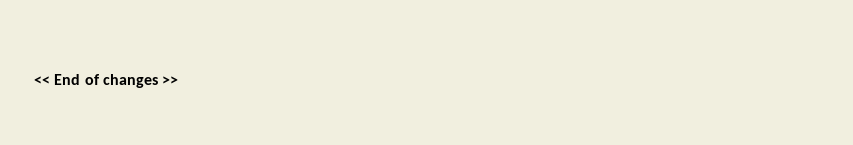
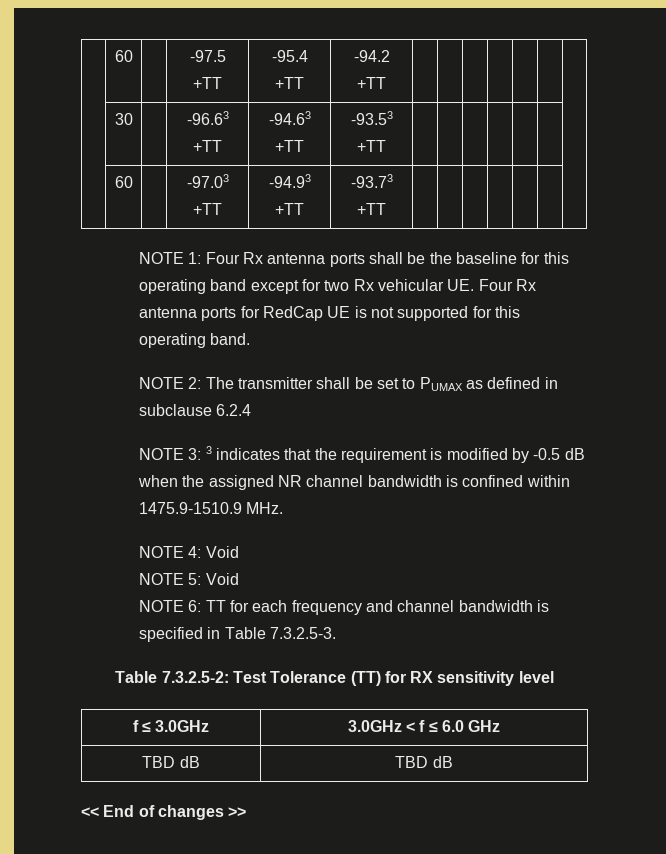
(34, 80) none -> [114,50,133,62] [189,50,226,62] [193,77,222,89] [271,50,308,62] [275,77,304,89] [353,50,390,62] [357,77,386,89] [114,113,133,125] [186,111,229,125] [193,140,222,152] [268,111,311,125] [275,140,304,152] [350,111,393,125] [357,140,386,152] [114,176,133,188] [186,174,229,188] [193,203,222,215] [268,174,311,188] [275,203,304,215] [350,174,393,188] [357,203,386,215] [139,252,569,267] [139,279,537,294] [139,306,521,321] [139,333,251,348] [139,377,558,391] [139,404,252,416] [139,446,585,463] [138,475,570,490] [139,502,284,514] [139,546,239,558] [139,573,239,585] [139,600,550,615] [139,627,337,642] [115,671,554,686] [132,720,210,732] [347,720,501,732] [142,756,200,768] [395,756,453,768] | 60 | | -97.5 +TT | -95.4 +TT | -94.2 +TT | | | | | | | // | 30 | | -96.63 +TT | -94.63 +TT | -93.53 +TT | | | | | | | // | 60 | | -97.03 +TT | -94.93 +TT | -93.73 +TT | | | | | | | // NOTE 1: Four Rx antenna ports shall be the baseline for this operating band except for two Rx vehicular UE. Four Rx antenna ports for RedCap UE is not supported for this operating band. // NOTE 2: The transmitter shall be set to PUMAX as defined in subclause 6.2.4 // NOTE 3: 3 indicates that the requirement is modified by -0.5 dB when the assigned NR channel bandwidth is confined within 1475.9-1510.9 MHz. // NOTE 4: Void // NOTE 5: Void // NOTE 6: TT for each frequency and channel bandwidth is specified in Table 7.3.2.5-3. // Table 7.3.2.5-2: Test Tolerance (TT) for RX sensitivity level // f ≤ 3.0GHz | 3.0GHz < f ≤ 6.0 GHz // TBD dB | TBD dB //

